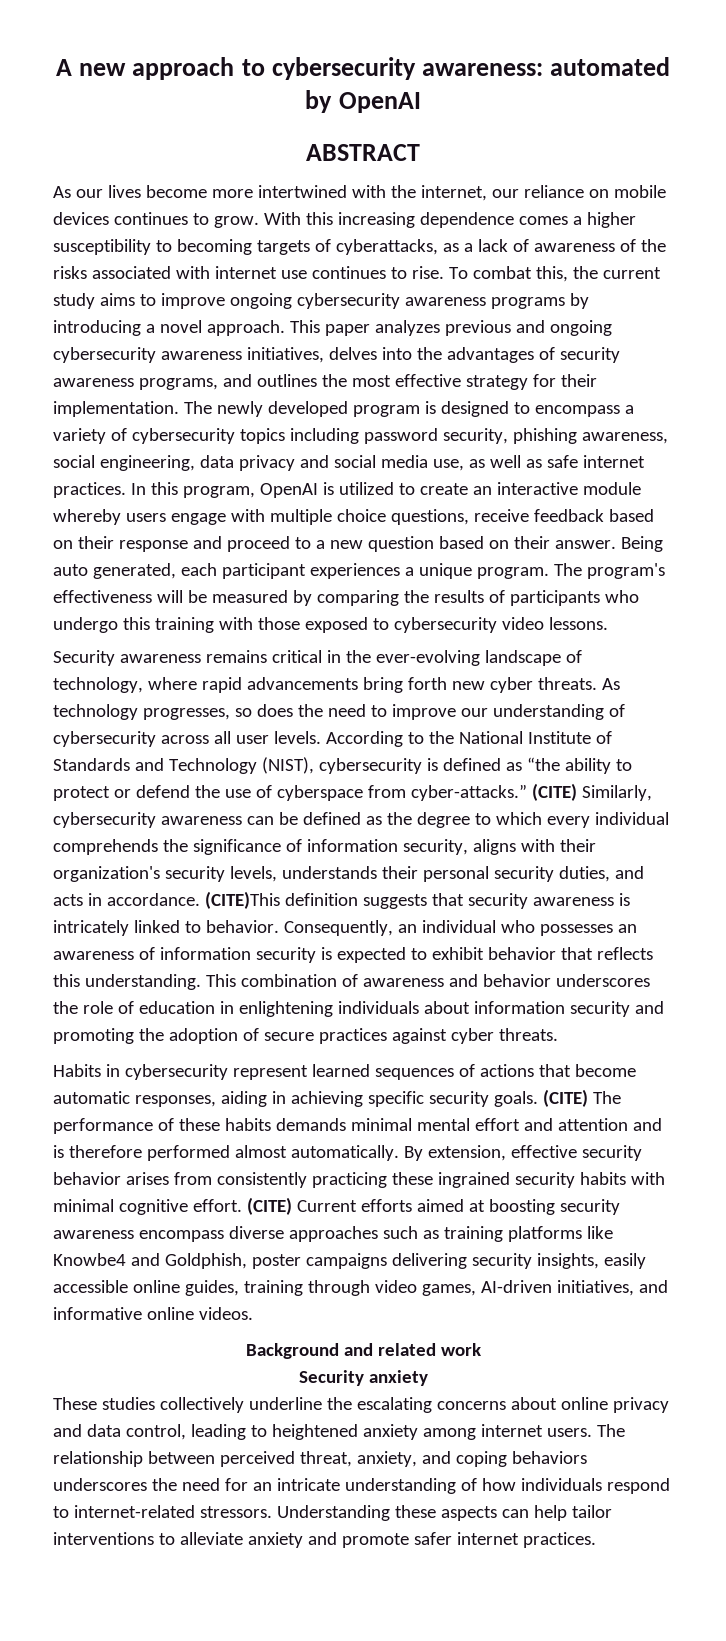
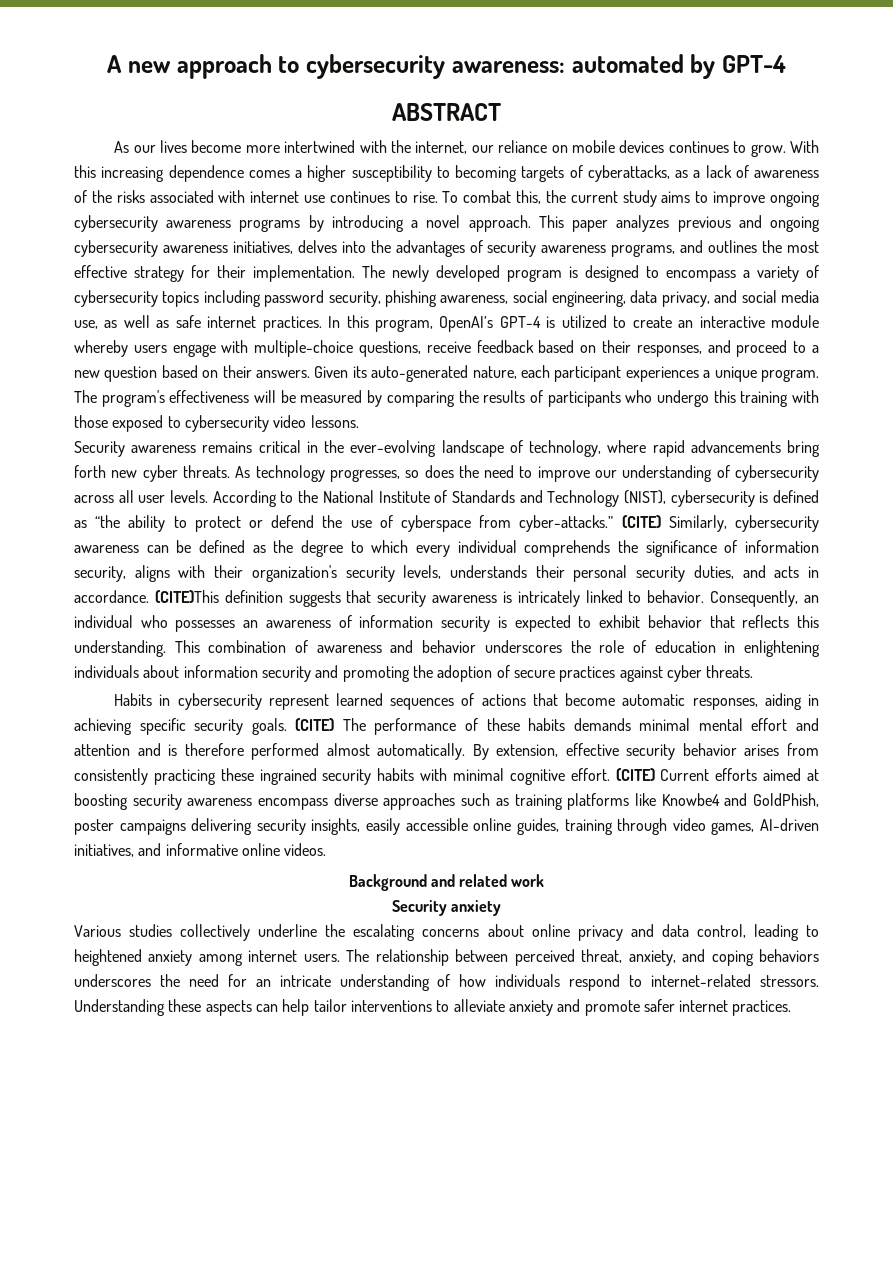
[338,92,421,113] OpenAI -> [722,55,787,73] GPT-4
[238,455,295,471] privacy -> [661,291,710,307] privacy,
[259,483,318,498] OpenAI -> [439,316,541,332] OpenAI’s GPT-4
[269,509,386,525] multiple choice -> [254,340,354,357] multiple-choice
[118,540,188,552] response -> [636,345,702,357] responses,
[554,536,663,552] [53,563,176,579] answer. Being auto generated, -> [256,365,517,382] answers. Given its auto-generated nature,
[164,1253,247,1269] Goldphish, -> [753,793,820,807] GoldPhish,
[53,1397,97,1410] These -> [74,925,121,937] Various

